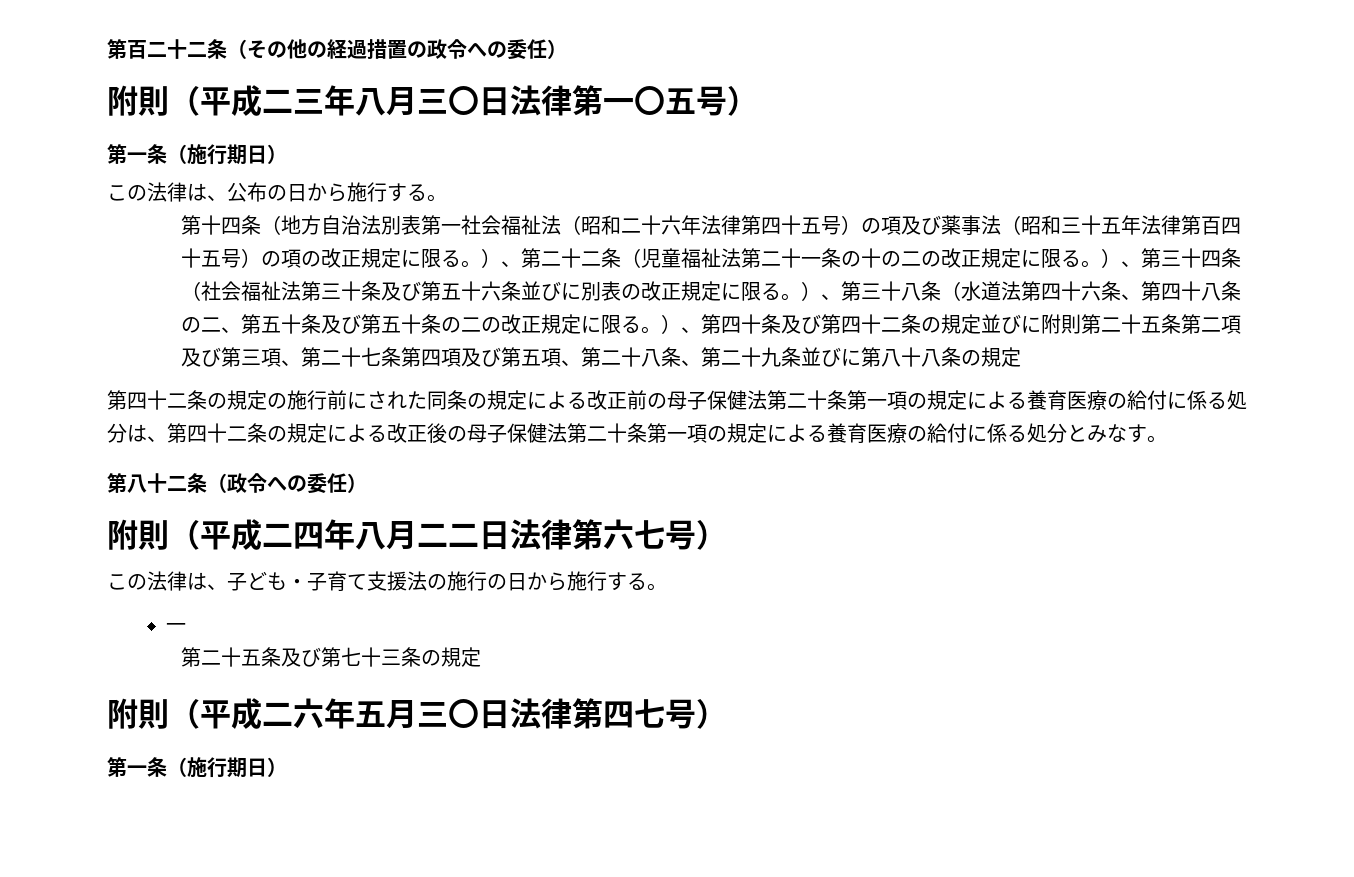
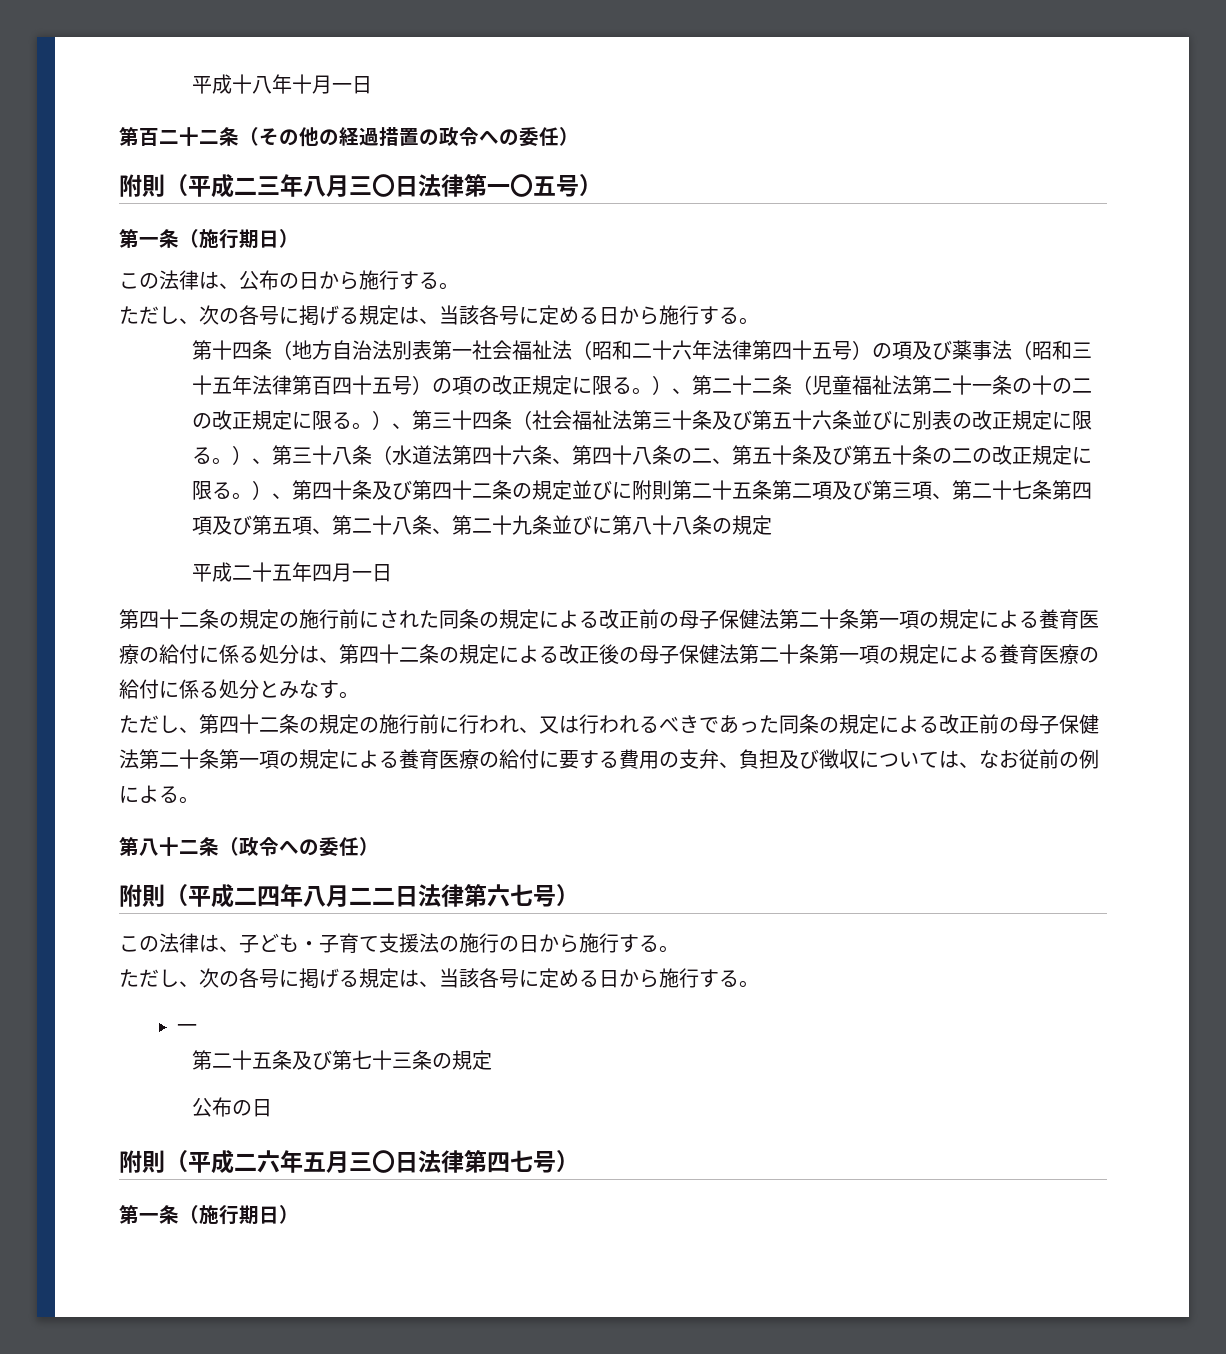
(107, 49) none -> [191,74,372,94] 平成十八年十月一日 //
(447, 198) none -> [119,305,759,326] // ただし、次の各号に掲げる規定は、当該各号に定める日から施行する。
(1021, 357) none -> [191,562,392,582] // 平成二十五年四月一日
(1167, 439) none -> [119,714,1099,734] [119,749,1099,769] [119,785,199,804] // ただし、第四十二条の規定の施行前に行われ、又は行われるべきであった同条の規定による改正前の母子保健法第二十条第一項の規定による養育医療の給付に要する費用の支弁、負担及び徴収については、なお従前の例による。
(667, 587) none -> [119,968,759,989] // ただし、次の各号に掲げる規定は、当該各号に定める日から施行する。
(481, 657) none -> [191,1097,272,1117] // 公布の日

